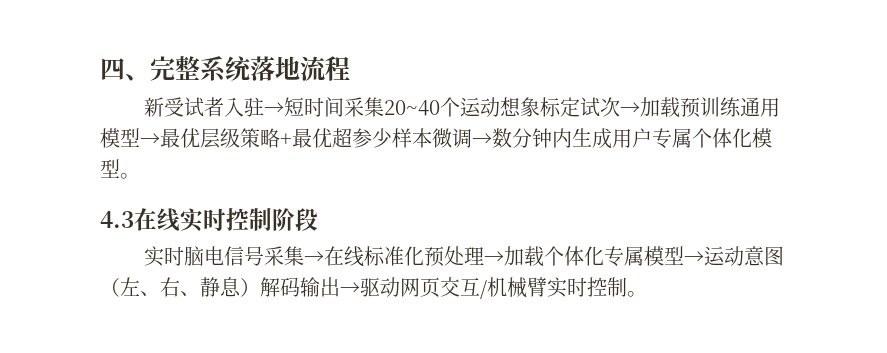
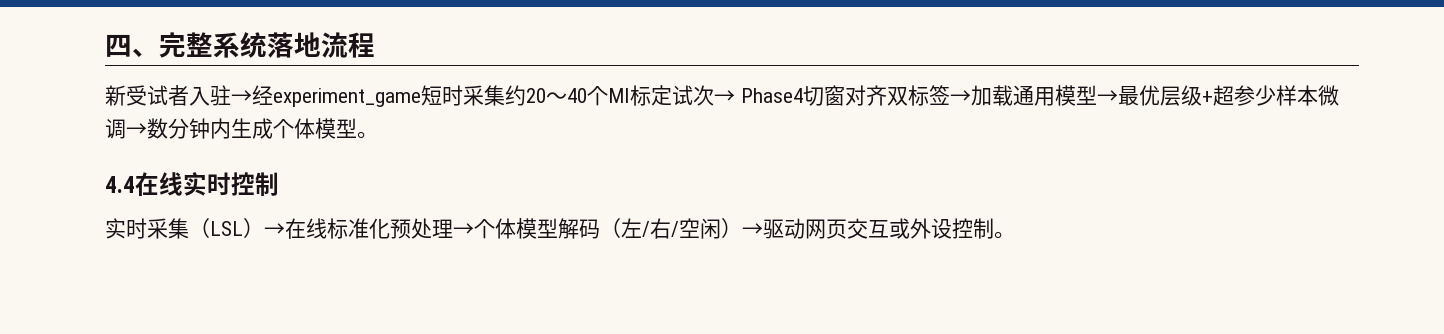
[283,97,741,118] 短时间采集20~40个运动想象标定试次→加载预训练 -> [252,85,1013,107] 经experiment_game短时采集约20～40个MI标定试次→ Phase4切窗对齐双标签→加载
[240,128,332,148] 策略+最优 -> [1201,91,1213,103] +
[612,128,752,149] 用户专属个体化 -> [273,118,315,139] 个体
[100,211,134,228] 4.3 -> [105,176,135,193] 4.4
[272,208,318,231] [143,246,304,267] 阶段 // 实时脑电信号采集 -> [105,218,264,239] // 实时采集（LSL）
[503,246,784,267] [100,277,340,297] 加载个体化专属模型→运动意图（左、右、静息）解码输出 -> [474,218,742,239] 个体模型解码（左/右/空闲）
[480,277,587,299] /机械臂实时 -> [889,218,952,239] 或外设

